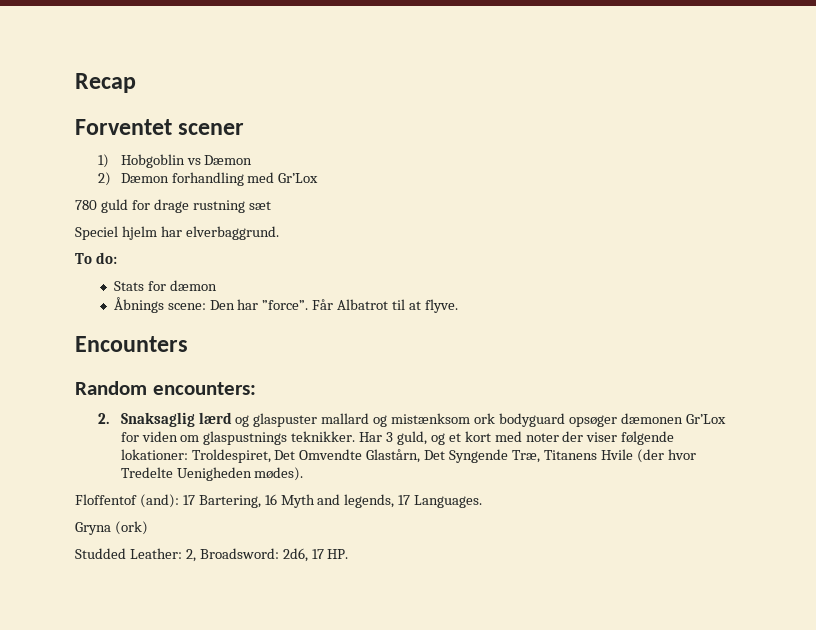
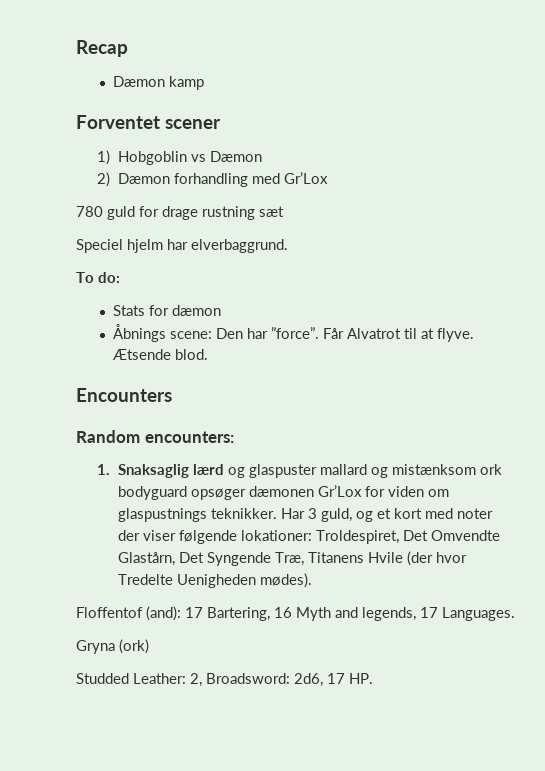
(136, 83) none -> [113,76,205,90] // Dæmon kamp
[337,299,389,310] Albatrot -> [347,328,402,339] Alvatrot
(458, 306) none -> [112,349,209,360] Ætsende blod.
[97,413,109,424] 2. -> [97,464,111,475] 1.

